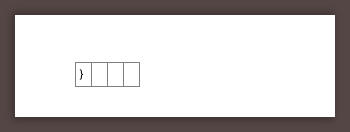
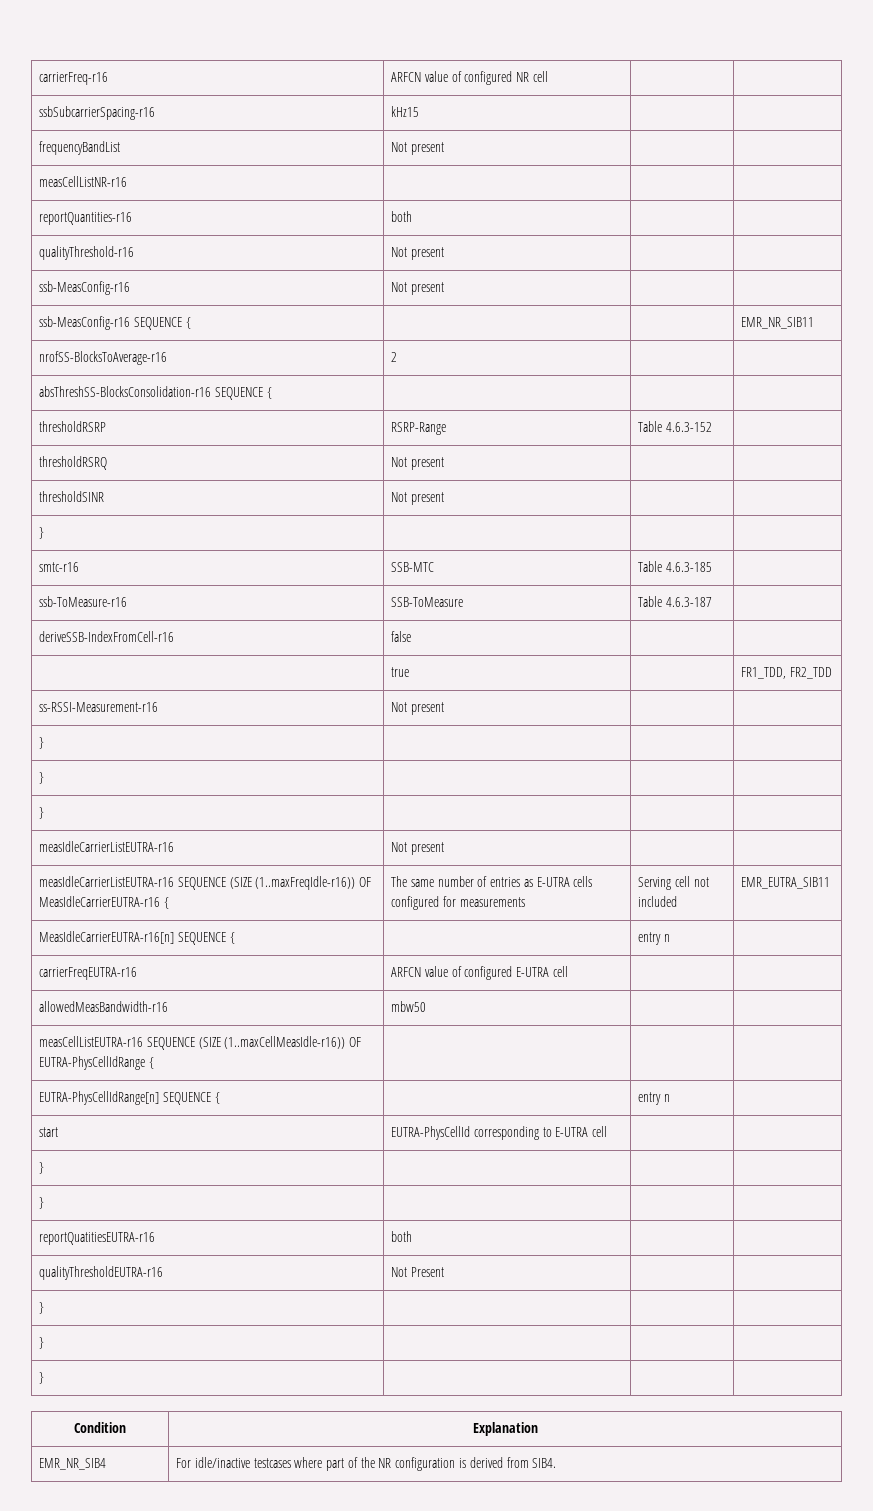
[79,69,85,80] } | | | -> [39,72,109,85] [391,71,548,85] [39,106,156,120] [391,106,420,117] [39,141,121,155] [391,142,444,155] [39,176,128,187] [39,212,133,225] [391,211,413,222] [39,246,135,260] [391,247,444,260] [39,281,131,295] [391,282,444,295] [39,316,191,330] [741,317,815,329] [39,351,168,365] [391,352,398,362] [39,386,272,400] [39,421,107,432] [391,422,447,435] [638,421,712,432] [39,456,108,470] [391,457,444,470] [39,491,105,502] [391,492,444,505] [39,527,45,539] [39,562,80,572] [391,562,435,572] [638,561,712,572] [39,596,128,607] [391,597,464,607] [638,596,712,607] [39,631,175,642] [391,631,412,642] [391,667,410,677] [741,667,832,679] [39,702,159,712] [391,702,444,715] [39,737,45,749] [39,772,45,784] [39,807,45,819] [39,841,175,852] [391,842,444,855] [39,876,372,890] [39,896,169,909] [391,876,593,887] [391,896,525,910] [638,876,709,890] [638,896,678,907] [741,877,831,889] [39,931,235,945] [638,932,670,945] [39,967,138,980] [391,966,568,980] [39,1001,169,1012] [391,1001,427,1012] [39,1036,362,1050] [39,1056,154,1070] [39,1091,220,1105] [638,1092,670,1105] [39,1127,59,1137] [391,1126,608,1140] [39,1162,45,1174] [39,1197,45,1209] [39,1232,156,1245] [391,1231,413,1242] [39,1266,164,1280] [391,1267,444,1277] [39,1302,45,1314] [39,1337,45,1349] [39,1372,45,1384] [74,1422,126,1433] [472,1422,538,1436] [39,1458,107,1470] [176,1457,557,1471] carrierFreq-r16 | ARFCN value of configured NR cell | | // ssbSubcarrierSpacing-r16 | kHz15 | | // frequencyBandList | Not present | | // measCellListNR-r16 | | | // reportQuantities-r16 | both | | // qualityThreshold-r16 | Not present | | // ssb-MeasConfig-r16 | Not present | | // ssb-MeasConfig-r16 SEQUENCE { | | | EMR_NR_SIB11 // nrofSS-BlocksToAverage-r16 | 2 | | // absThreshSS-BlocksConsolidation-r16 SEQUENCE { | | | // thresholdRSRP | RSRP-Range | Table 4.6.3-152 | // thresholdRSRQ | Not present | | // thresholdSINR | Not present | | // } | | | // smtc-r16 | SSB-MTC | Table 4.6.3-185 | // ssb-ToMeasure-r16 | SSB-ToMeasure | Table 4.6.3-187 | // deriveSSB-IndexFromCell-r16 | false | | // | true | | FR1_TDD, FR2_TDD // ss-RSSI-Measurement-r16 | Not present | | // } | | | // } | | | // } | | | // measIdleCarrierListEUTRA-r16 | Not present | | // measIdleCarrierListEUTRA-r16 SEQUENCE (SIZE (1..maxFreqIdle-r16)) OF MeasIdleCarrierEUTRA-r16 { | The same number of entries as E-UTRA cells configured for measurements | Serving cell not included | EMR_EUTRA_SIB11 // MeasIdleCarrierEUTRA-r16[n] SEQUENCE { | | entry n | // carrierFreqEUTRA-r16 | ARFCN value of configured E-UTRA cell | | // allowedMeasBandwidth-r16 | mbw50 | | // measCellListEUTRA-r16 SEQUENCE (SIZE (1..maxCellMeasIdle-r16)) OF EUTRA-PhysCellIdRange { | | | // EUTRA-PhysCellIdRange[n] SEQUENCE { | | entry n | // start | EUTRA-PhysCellId corresponding to E-UTRA cell | | // } | | | // } | | | // reportQuatitiesEUTRA-r16 | both | | // qualityThresholdEUTRA-r16 | Not Present | | // } | | | // } | | | // } | | | // Condition | Explanation // EMR_NR_SIB4 | For idle/inactive testcases where part of the NR configuration is derived from SIB4.

